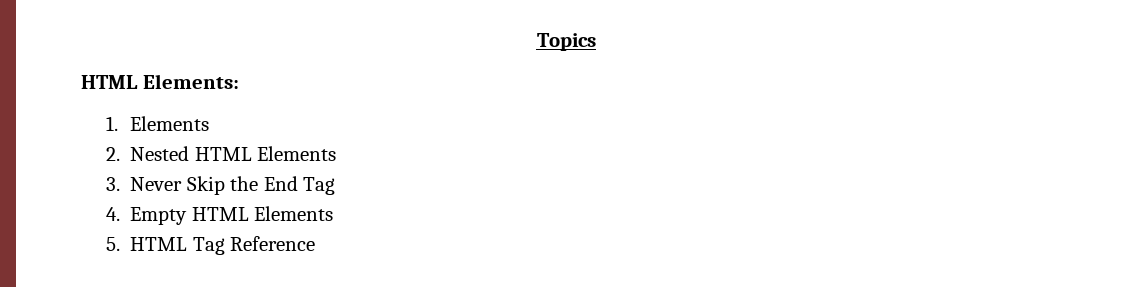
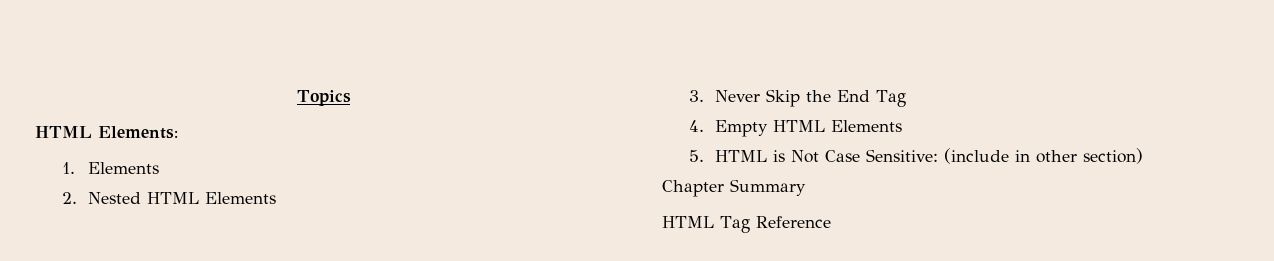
(188, 244) none -> [773,148,1144,164] [662,179,806,197] [662,216,714,228] is Not Case Sensitive: (include in other section) // Chapter Summary // HTML

